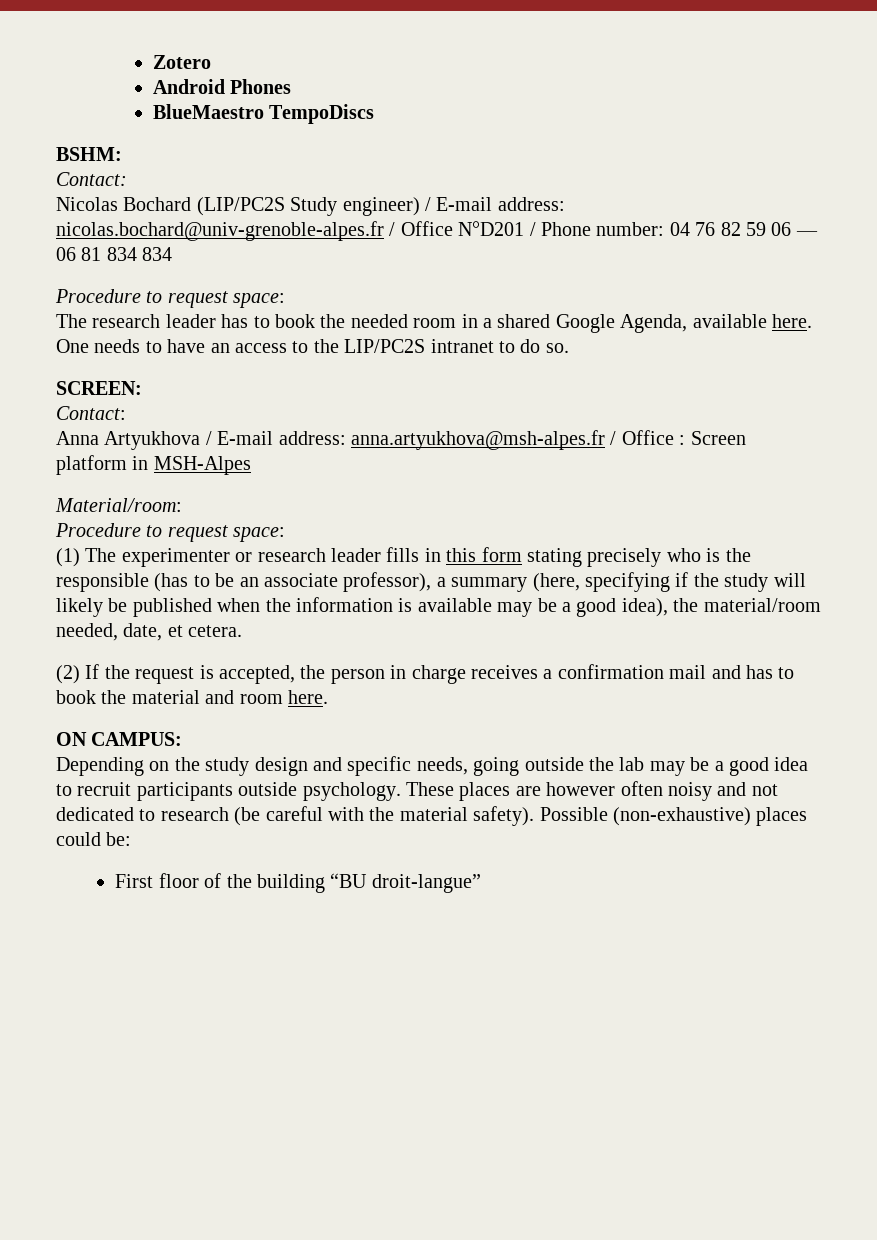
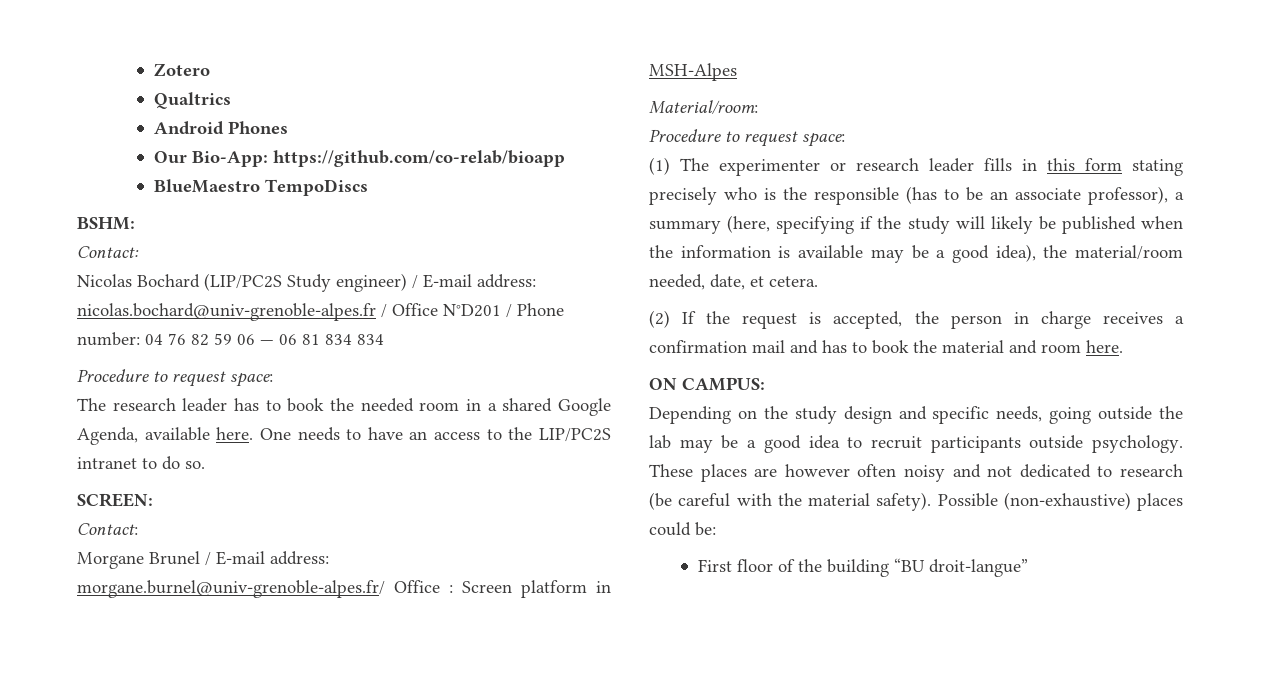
(211, 62) none -> [153,92,231,109] // Qualtrics
(292, 86) none -> [153,150,565,167] // Our Bio-App: https://github.com/co-relab/bioapp
[56,430,617,450] Anna Artyukhova / E-mail address: anna.artyukhova@msh-alpes.fr / -> [77,551,329,569] [77,580,385,598] Morgane Brunel / E-mail address: morgane.burnel@univ-grenoble-alpes.fr/

